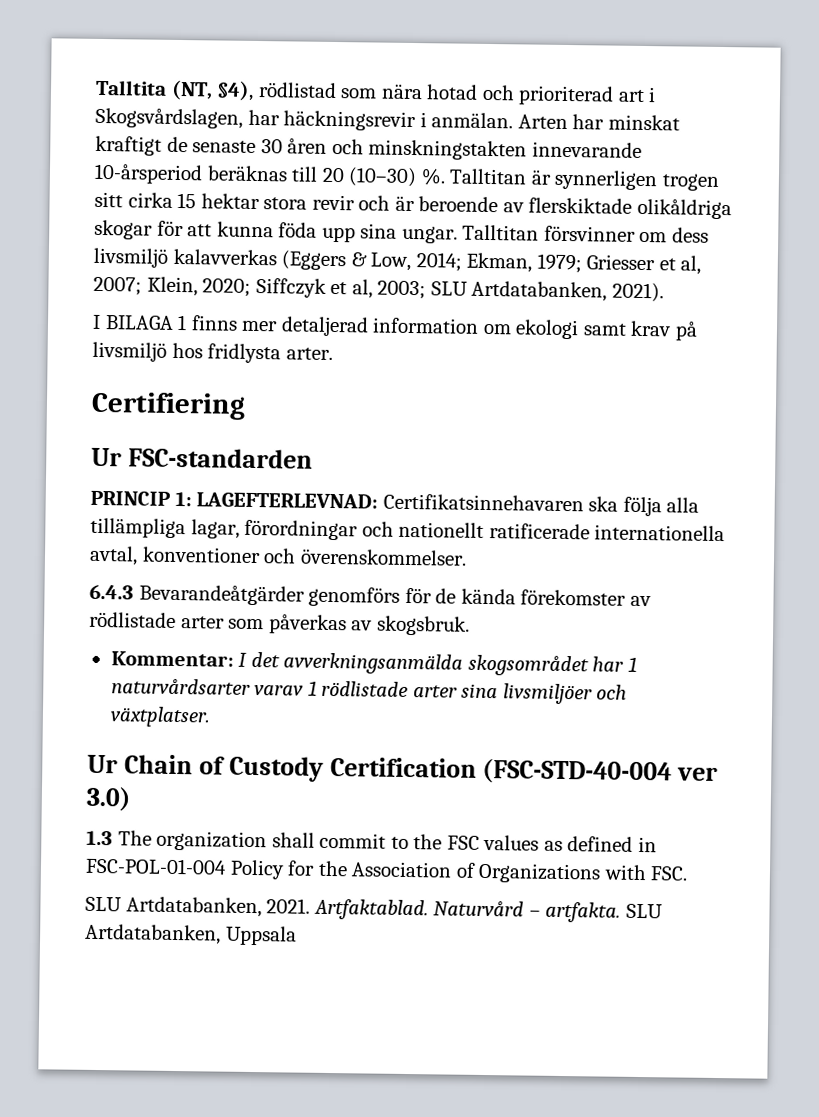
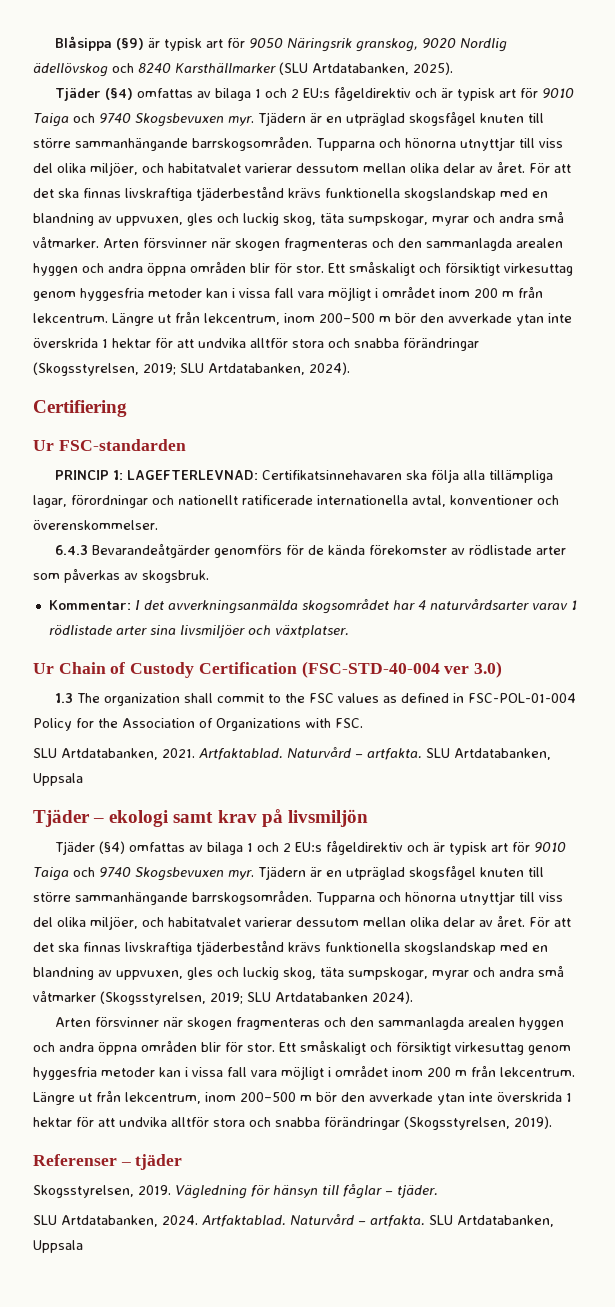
[95,79,657,106] [95,107,680,132] [95,135,642,161] [94,163,719,191] [94,191,732,220] [94,219,709,244] [93,247,702,275] [93,276,664,303] [92,314,698,341] [92,341,333,364] Talltita (NT, §4), rödlistad som nära hotad och prioriterad art i Skogsvårdslagen, har häckningsrevir i anmälan. Arten har minskat kraftigt de senaste 30 åren och minskningstakten innevarande 10-årsperiod beräknas till 20 (10–30) %. Talltitan är synnerligen trogen sitt cirka 15 hektar stora revir och är beroende av flerskiktade olikåldriga skogar för att kunna föda upp sina ungar. Talltitan försvinner om dess livsmiljö kalavverkas (Eggers & Low, 2014; Ekman, 1979; Griesser et al, 2007; Klein, 2020; Siffczyk et al, 2003; SLU Artdatabanken, 2021). // I BILAGA 1 finns mer detaljerad information om ekologi samt krav på livsmiljö hos fridlysta arter. -> [55,36,508,52] [33,62,453,77] [55,86,575,101] [33,111,544,127] [33,136,563,151] [33,161,571,176] [33,186,548,201] [33,211,564,226] [33,236,563,251] [33,261,573,276] [33,286,543,301] [33,311,572,326] [33,337,479,351] [33,362,350,376] Blåsippa (§9) är typisk art för 9050 Näringsrik granskog, 9020 Nordlig ädellövskog och 8240 Karsthällmarker (SLU Artdatabanken, 2025). // Tjäder (§4) omfattas av bilaga 1 och 2 EU:s fågeldirektiv och är typisk art för 9010 Taiga och 9740 Skogsbevuxen myr. Tjädern är en utpräglad skogsfågel knuten till större sammanhängande barrskogsområden. Tupparna och hönorna utnyttjar till viss del olika miljöer, och habitatvalet varierar dessutom mellan olika delar av året. För att det ska finnas livskraftiga tjäderbestånd krävs funktionella skogslandskap med en blandning av uppvuxen, gles och luckig skog, täta sumpskogar, myrar och andra små våtmarker. Arten försvinner när skogen fragmenteras och den sammanlagda arealen hyggen och andra öppna områden blir för stor. Ett småskaligt och försiktigt virkesuttag genom hyggesfria metoder kan i vissa fall vara möjligt i området inom 200 m från lekcentrum. Längre ut från lekcentrum, inom 200–500 m bör den avverkade ytan inte överskrida 1 hektar för att undvika alltför stora och snabba förändringar (Skogsstyrelsen, 2019; SLU Artdatabanken, 2024).
[627,656,637,672] 1 -> [417,600,426,610] 4
(297, 935) none -> [33,809,368,827] [55,840,567,855] [33,865,544,881] [33,890,563,905] [33,915,571,930] [33,940,548,955] [33,965,564,980] [33,990,413,1005] [55,1016,565,1030] [33,1040,571,1055] [33,1065,575,1080] [33,1090,572,1105] [33,1116,552,1130] [33,1154,183,1170] [33,1184,438,1199] [33,1214,554,1227] [33,1240,83,1253] // Tjäder – ekologi samt krav på livsmiljön // Tjäder (§4) omfattas av bilaga 1 och 2 EU:s fågeldirektiv och är typisk art för 9010 Taiga och 9740 Skogsbevuxen myr. Tjädern är en utpräglad skogsfågel knuten till större sammanhängande barrskogsområden. Tupparna och hönorna utnyttjar till viss del olika miljöer, och habitatvalet varierar dessutom mellan olika delar av året. För att det ska finnas livskraftiga tjäderbestånd krävs funktionella skogslandskap med en blandning av uppvuxen, gles och luckig skog, täta sumpskogar, myrar och andra små våtmarker (Skogsstyrelsen, 2019; SLU Artdatabanken 2024). // Arten försvinner när skogen fragmenteras och den sammanlagda arealen hyggen och andra öppna områden blir för stor. Ett småskaligt och försiktigt virkesuttag genom hyggesfria metoder kan i vissa fall vara möjligt i området inom 200 m från lekcentrum. Längre ut från lekcentrum, inom 200–500 m bör den avverkade ytan inte överskrida 1 hektar för att undvika alltför stora och snabba förändringar (Skogsstyrelsen, 2019). // Referenser – tjäder // Skogsstyrelsen, 2019. Vägledning för hänsyn till fåglar – tjäder. // SLU Artdatabanken, 2024. Artfaktablad. Naturvård – artfakta. SLU Artdatabanken, Uppsala

